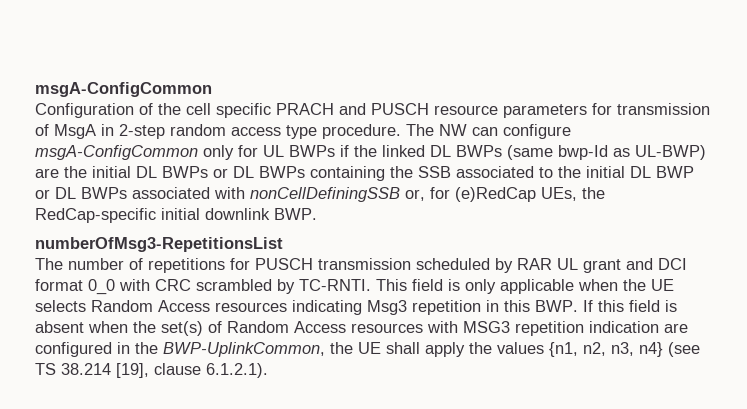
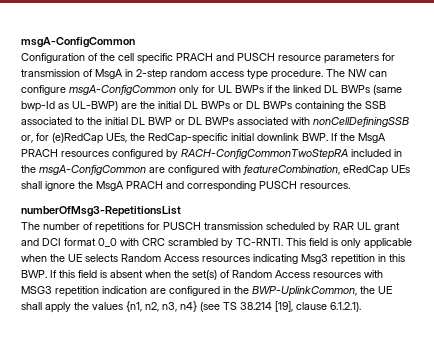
(317, 214) none -> [331,133,386,143] [21,149,402,160] [21,165,410,176] [21,181,350,192] If the MsgA PRACH resources configured by RACH-ConfigCommonTwoStepRA included in the msgA-ConfigCommon are configured with featureCombination, eRedCap UEs shall ignore the MsgA PRACH and corresponding PUSCH resources.

